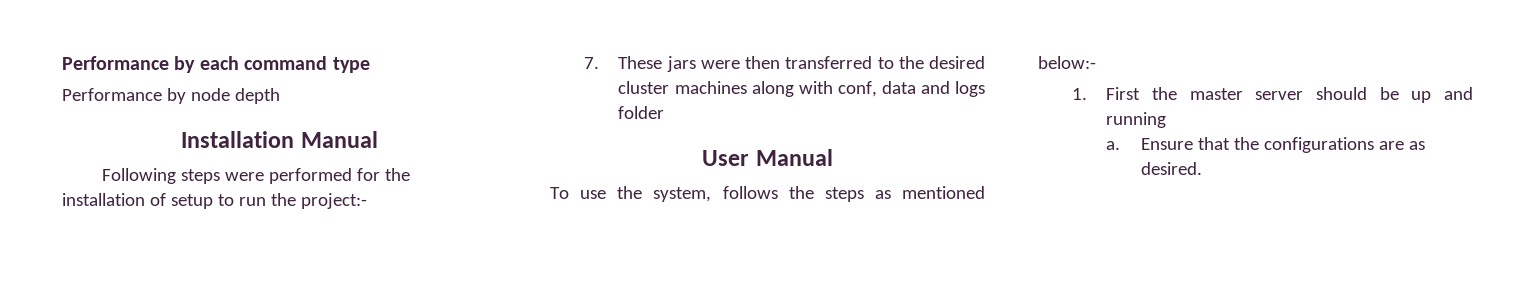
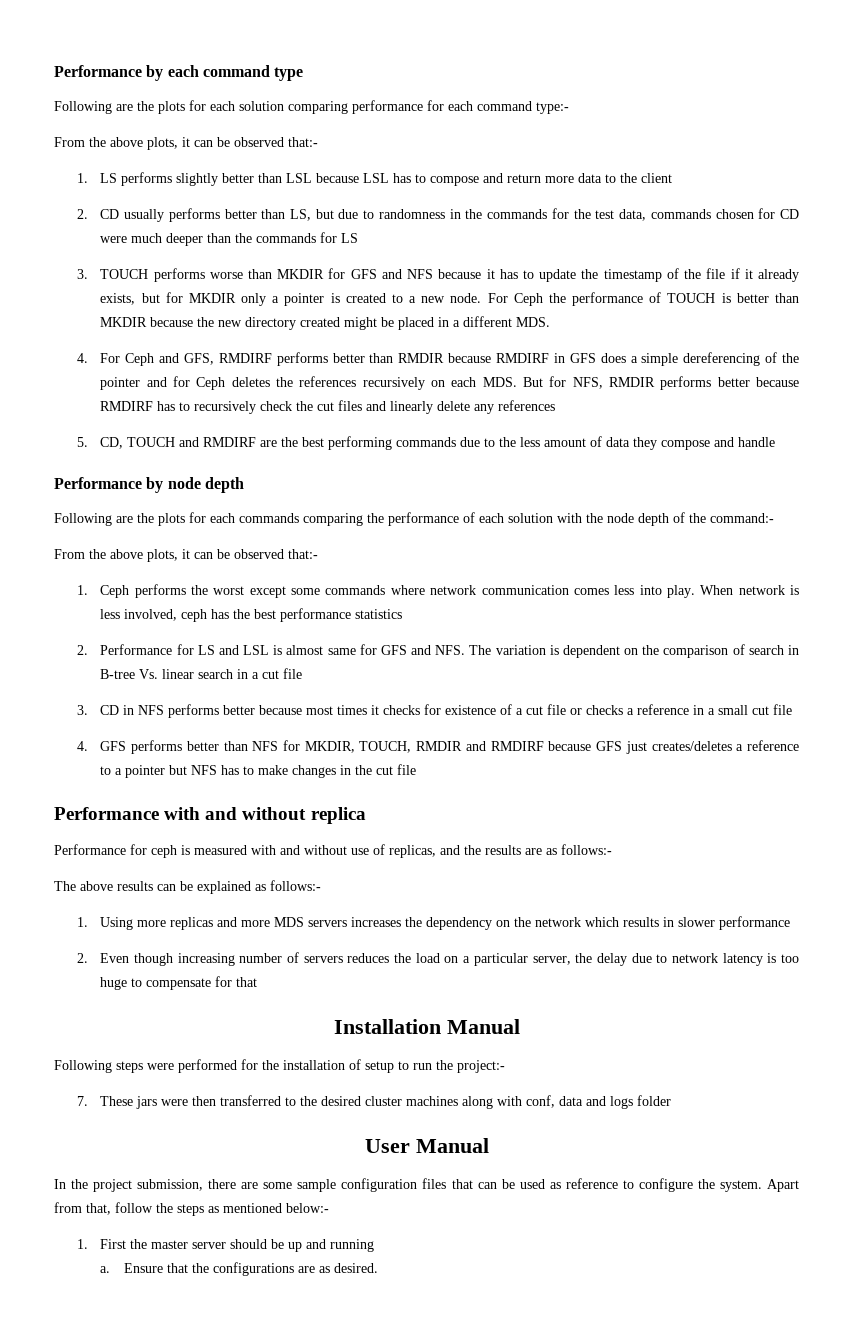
[62,88,280,104] Performance by node depth -> [54,100,569,114] [54,137,318,150] [77,172,673,186] [77,208,799,222] [100,232,359,246] [77,268,800,282] [100,292,800,306] [100,316,551,330] [77,352,800,366] [100,376,800,390] [100,400,556,414] [77,436,776,450] [54,477,244,493] [54,512,774,526] [54,549,318,562] [77,584,800,598] [100,608,403,622] [77,644,800,658] [100,668,303,679] [77,704,793,718] [77,740,800,754] [100,764,417,778] [54,807,366,824] [54,844,612,858] [54,880,321,894] [77,916,791,930] [77,952,799,966] [100,976,258,990] Following are the plots for each solution comparing performance for each command type:- // From the above plots, it can be observed that:- // 1. LS performs slightly better than LSL because LSL has to compose and return more data to the client // 2. CD usually performs better than LS, but due to randomness in the commands for the test data, commands chosen for CD were much deeper than the commands for LS // 3. TOUCH performs worse than MKDIR for GFS and NFS because it has to update the timestamp of the file if it already exists, but for MKDIR only a pointer is created to a new node. For Ceph the performance of TOUCH is better than MKDIR because the new directory created might be placed in a different MDS. // 4. For Ceph and GFS, RMDIRF performs better than RMDIR because RMDIRF in GFS does a simple dereferencing of the pointer and for Ceph deletes the references recursively on each MDS. But for NFS, RMDIR performs better because RMDIRF has to recursively check the cut files and linearly delete any references // 5. CD, TOUCH and RMDIRF are the best performing commands due to the less amount of data they compose and handle // Performance by node depth // Following are the plots for each commands comparing the performance of each solution with the node depth of the command:- // From the above plots, it can be observed that:- // 1. Ceph performs the worst except some commands where network communication comes less into play. When network is less involved, ceph has the best performance statistics // 2. Performance for LS and LSL is almost same for GFS and NFS. The variation is dependent on the comparison of search in B-tree Vs. linear search in a cut file // 3. CD in NFS performs better because most times it checks for existence of a cut file or checks a reference in a small cut file // 4. GFS performs better than NFS for MKDIR, TOUCH, RMDIR and RMDIRF because GFS just creates/deletes a reference to a pointer but NFS has to make changes in the cut file // Performance with and without replica // Performance for ceph is measured with and without use of replicas, and the results are as follows:- // The above results can be explained as follows:- // 1. Using more replicas and more MDS servers increases the dependency on the network which results in slower performance // 2. Even though increasing number of servers reduces the load on a particular server, the delay due to network latency is too huge to compensate for that
[550,186,778,202] To use the system, follows -> [54,1178,799,1192] [54,1202,153,1215] In the project submission, there are some sample configuration files that can be used as reference to configure the system. Apart from that, follow

